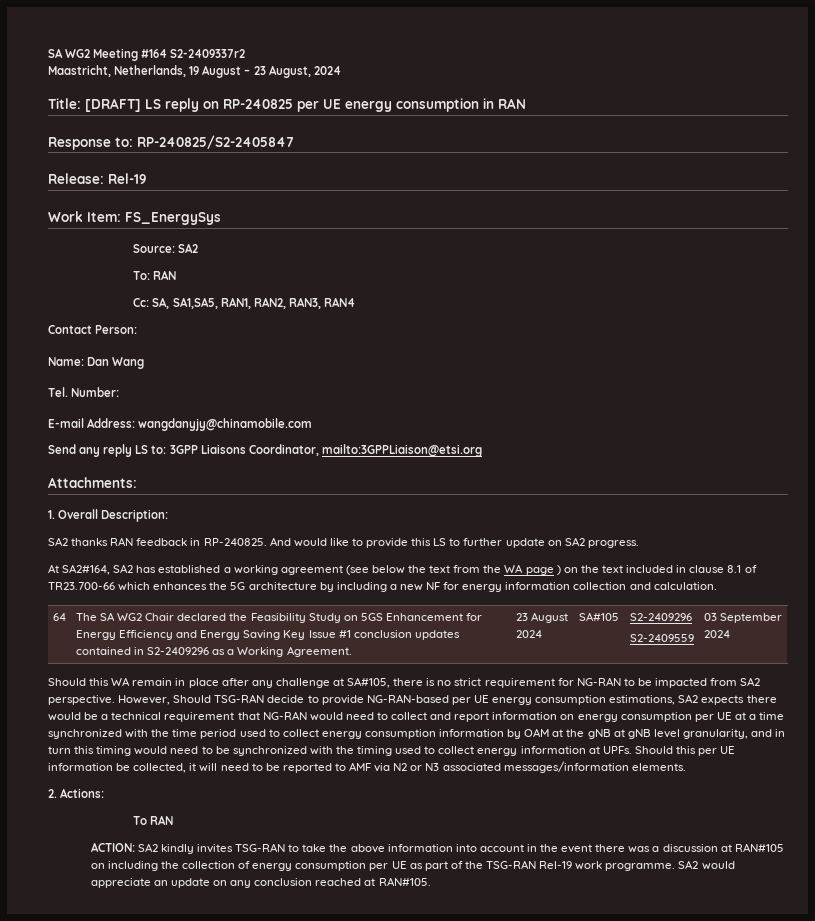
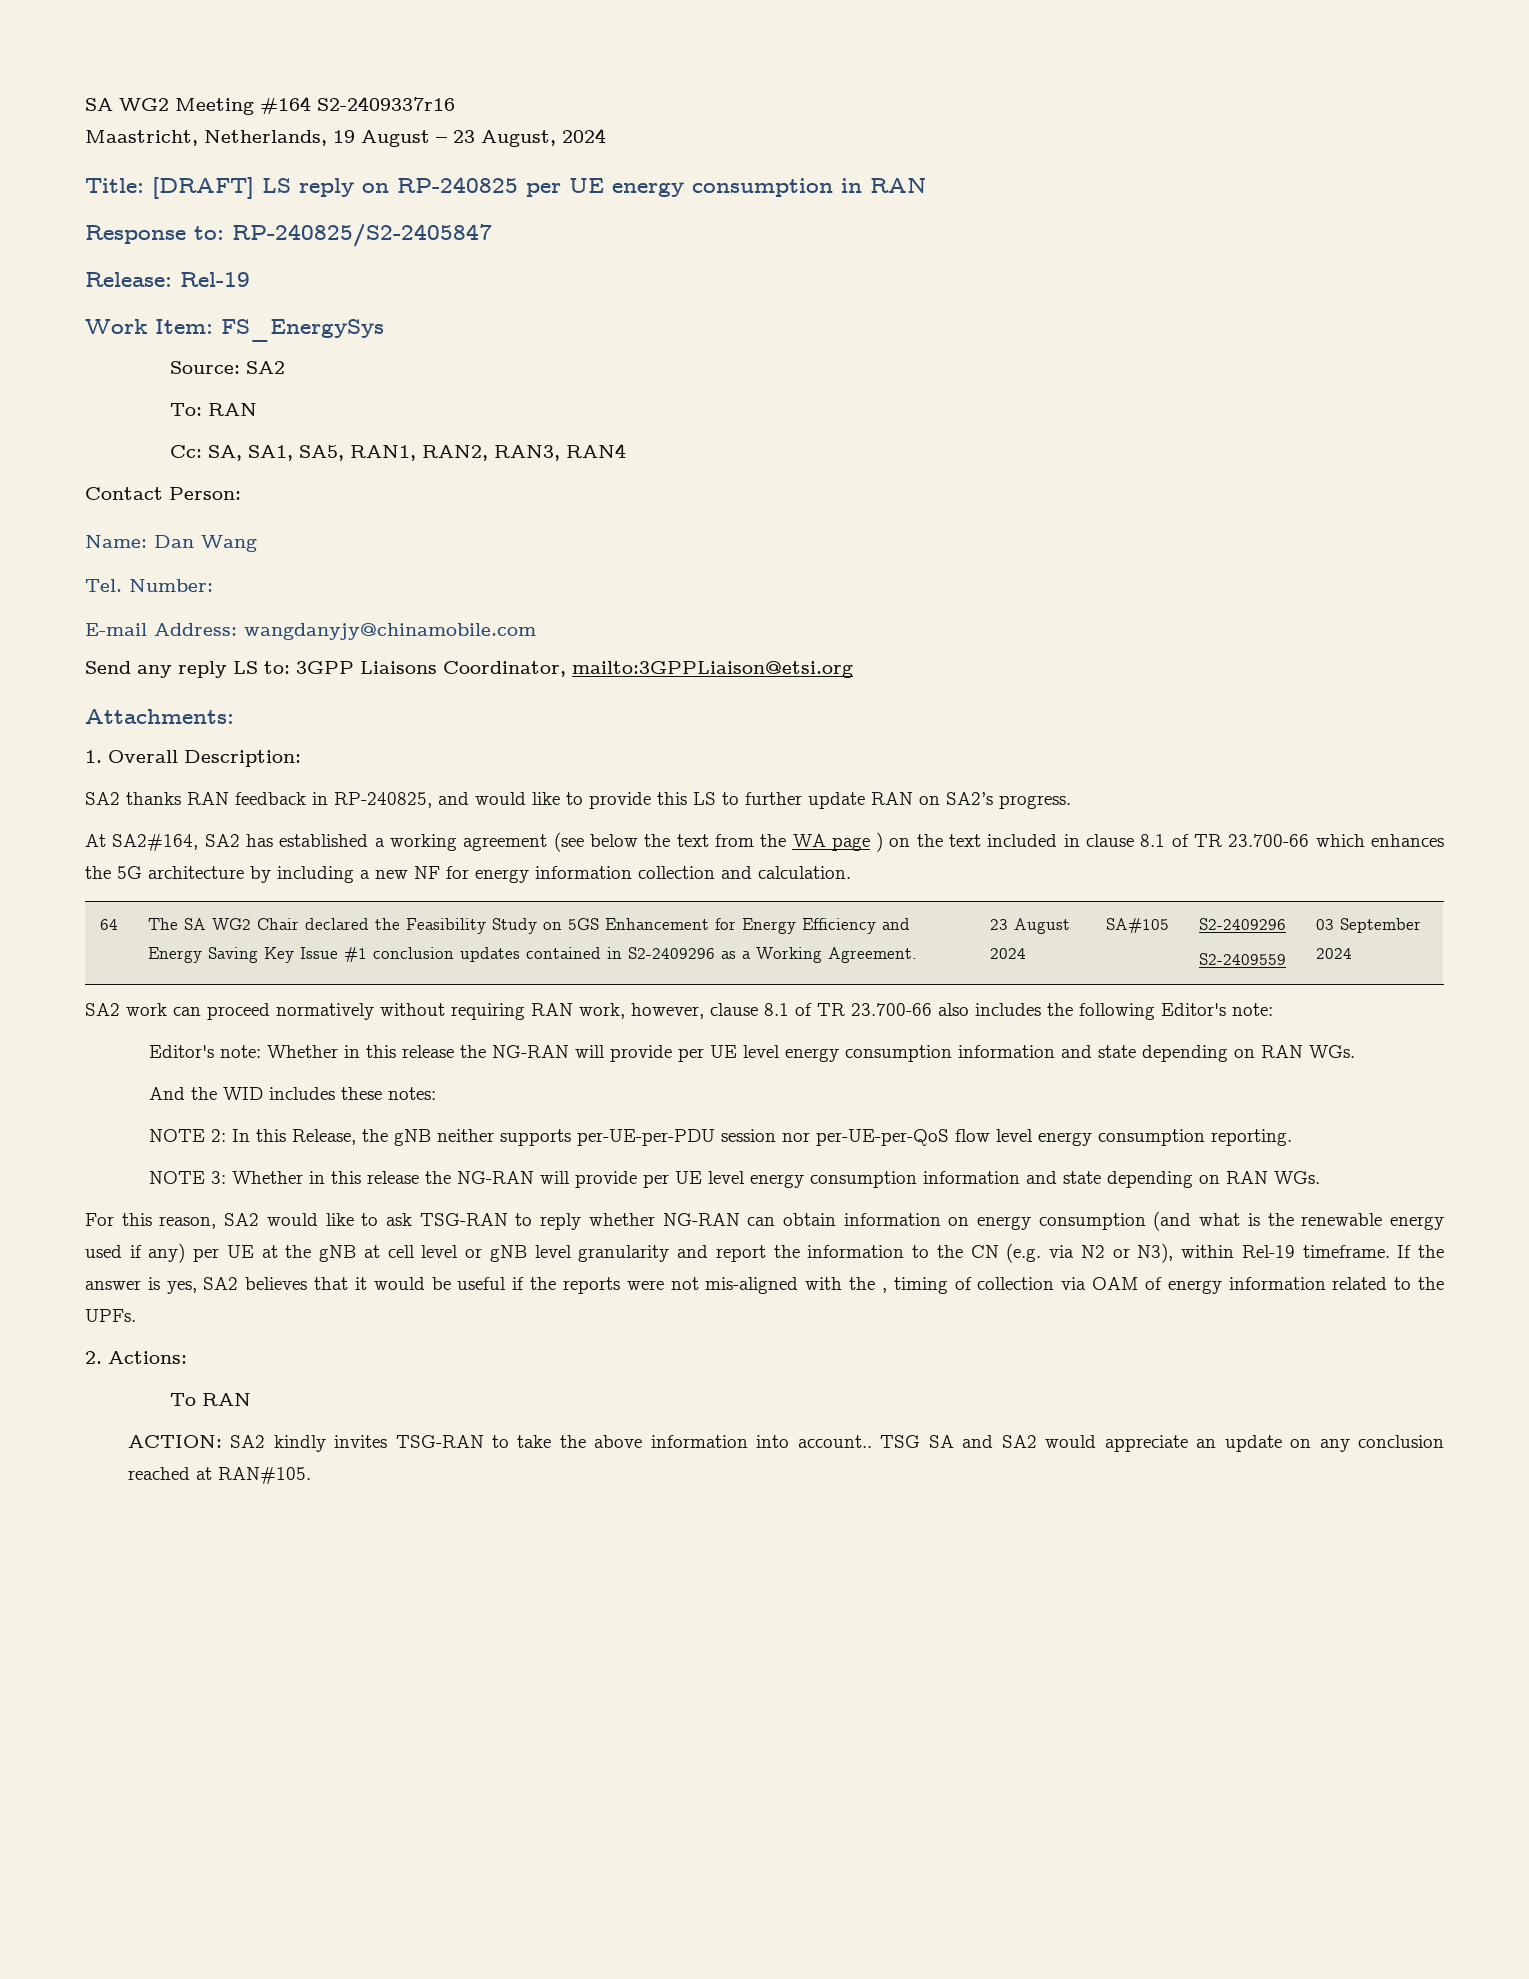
[170,49,246,58] S2-2409337r2 -> [317,96,455,111] S2-2409337r16
[172,297,218,309] SA1,SA5, -> [248,445,345,461] SA1, SA5,
[203,537,291,546] RP-240825. And -> [334,792,469,808] RP-240825, and
[547,537,585,546] on SA2 -> [871,792,993,805] RAN on SA2’s
[48,582,115,590] TR23.700-66 -> [1194,834,1310,847] TR 23.700-66
[48,677,761,688] [48,694,777,705] [48,711,785,722] [48,728,786,739] [48,746,736,756] [48,761,686,773] Should this WA remain in place after any challenge at SA#105, there is no strict requirement for NG-RAN to be impacted from SA2 perspective. However, Should TSG-RAN decide to provide NG-RAN-based per UE energy consumption estimations, SA2 expects there would be a technical requirement that NG-RAN would need to collect and report information on energy consumption per UE at a time synchronized with the time period used to collect energy consumption information by OAM at the gNB at gNB level granularity, and in turn this timing would need to be synchronized with the timing used to collect energy information at UPFs. Should this per UE information be collected, it will need to be reported to AMF via N2 or N3 associated messages/information elements. -> [85,1003,1273,1020] [148,1045,1355,1062] [148,1087,436,1100] [148,1129,1292,1146] [148,1171,1320,1188] [85,1211,1444,1231] [85,1243,1445,1263] [85,1277,1444,1294] [85,1309,136,1322] SA2 work can proceed normatively without requiring RAN work, however, clause 8.1 of TR 23.700-66 also includes the following Editor's note: // Editor's note: Whether in this release the NG-RAN will provide per UE level energy consumption information and state depending on RAN WGs. // And the WID includes these notes: // NOTE 2: In this Release, the gNB neither supports per-UE-per-PDU session nor per-UE-per-QoS flow level energy consumption reporting. // NOTE 3: Whether in this release the NG-RAN will provide per UE level energy consumption information and state depending on RAN WGs. // For this reason, SA2 would like to ask TSG-RAN to reply whether NG-RAN can obtain information on energy consumption (and what is the renewable energy used if any) per UE at the gNB at cell level or gNB level granularity and report the information to the CN (e.g. via N2 or N3), within Rel-19 timeframe. If the answer is yes, SA2 believes that it would be useful if the reports were not mis-aligned with the , timing of collection via OAM of energy information related to the UPFs.
[479,843,784,853] [90,860,676,871] account in the event there was a discussion at RAN#105 on including the collection of energy consumption per UE as part of the TSG-RAN Rel-19 work programme. -> [797,1435,994,1448] account.. TSG SA and

